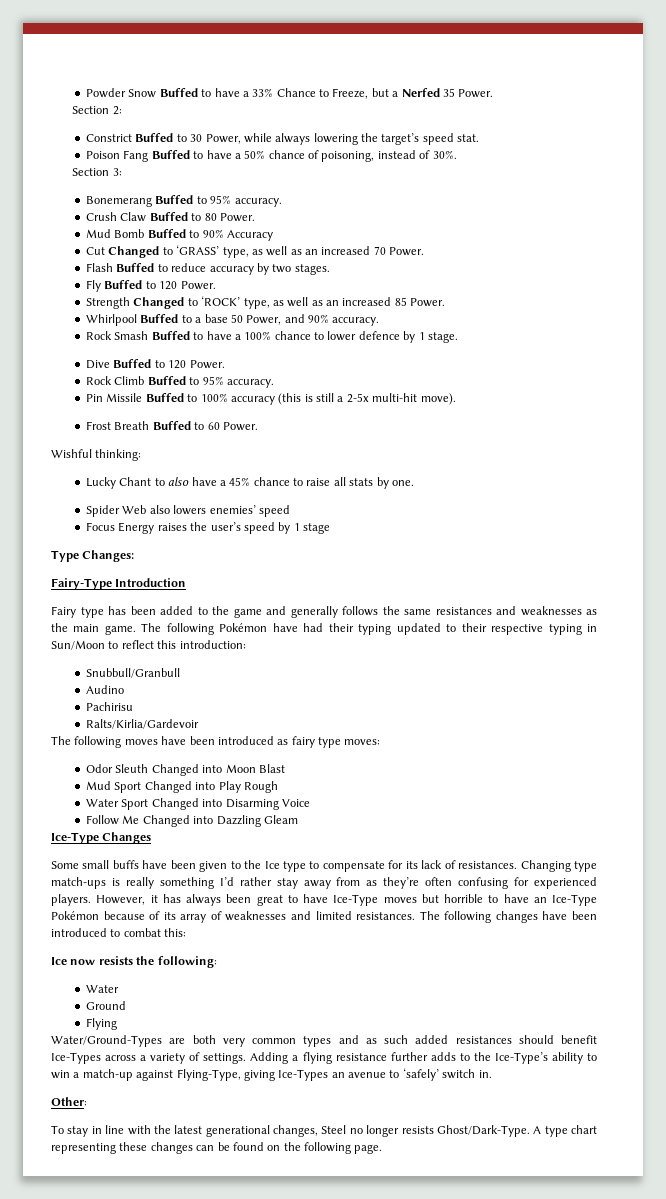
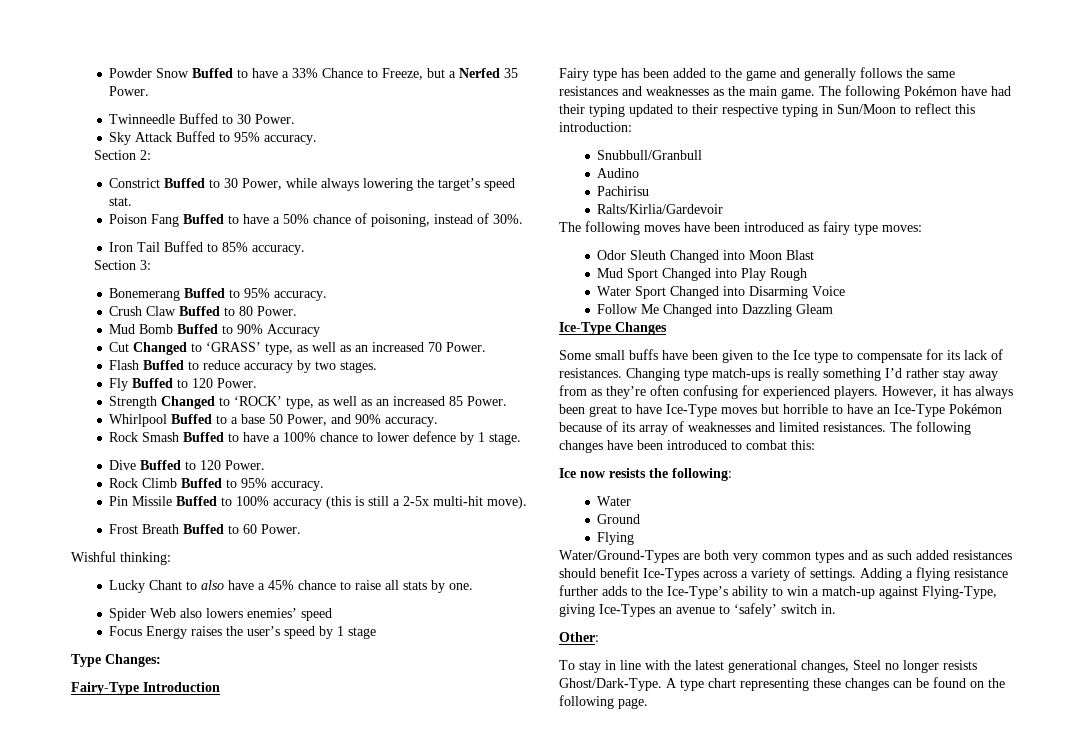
(494, 93) none -> [109,113,296,124] [109,131,318,145] // Twinneedle Buffed to 30 Power. // Sky Attack Buffed to 95% accuracy.
(457, 154) none -> [109,241,306,255] // Iron Tail Buffed to 85% accuracy.

